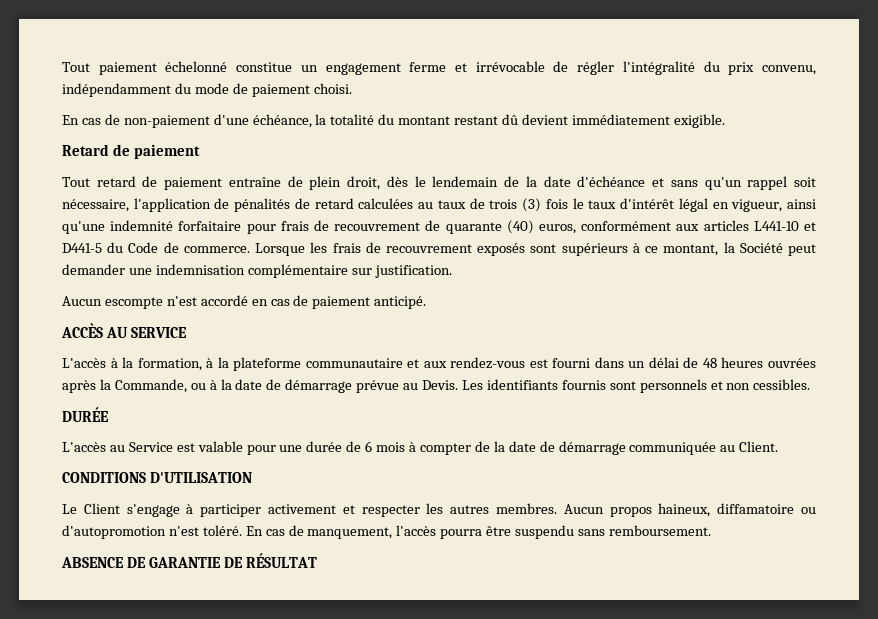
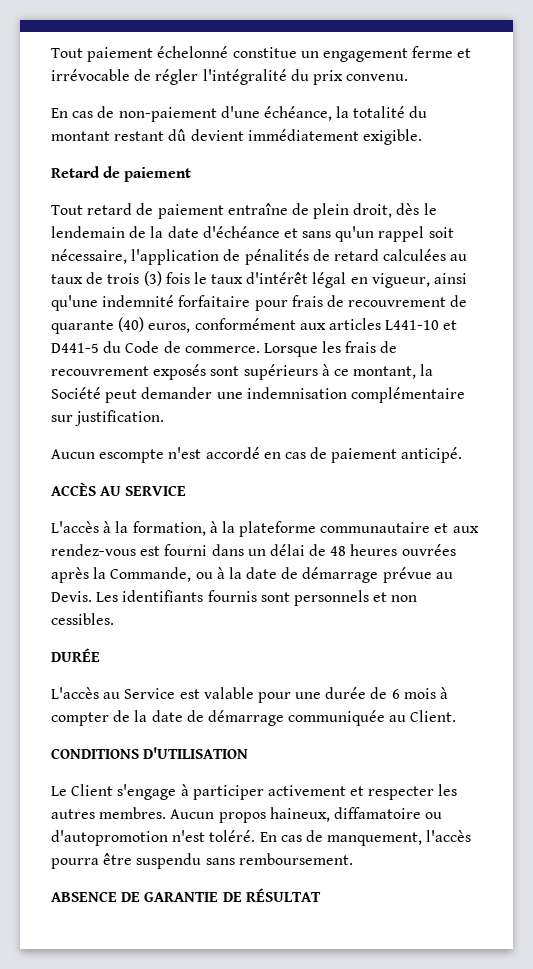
[761,65,816,75] [62,83,352,97] convenu, indépendamment du mode de paiement choisi. -> [346,74,409,81] convenu.

